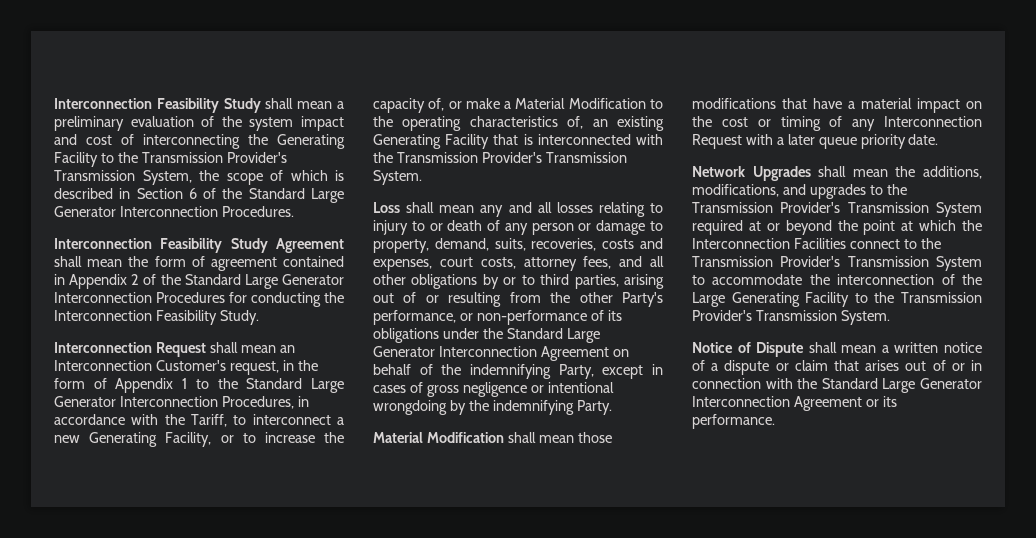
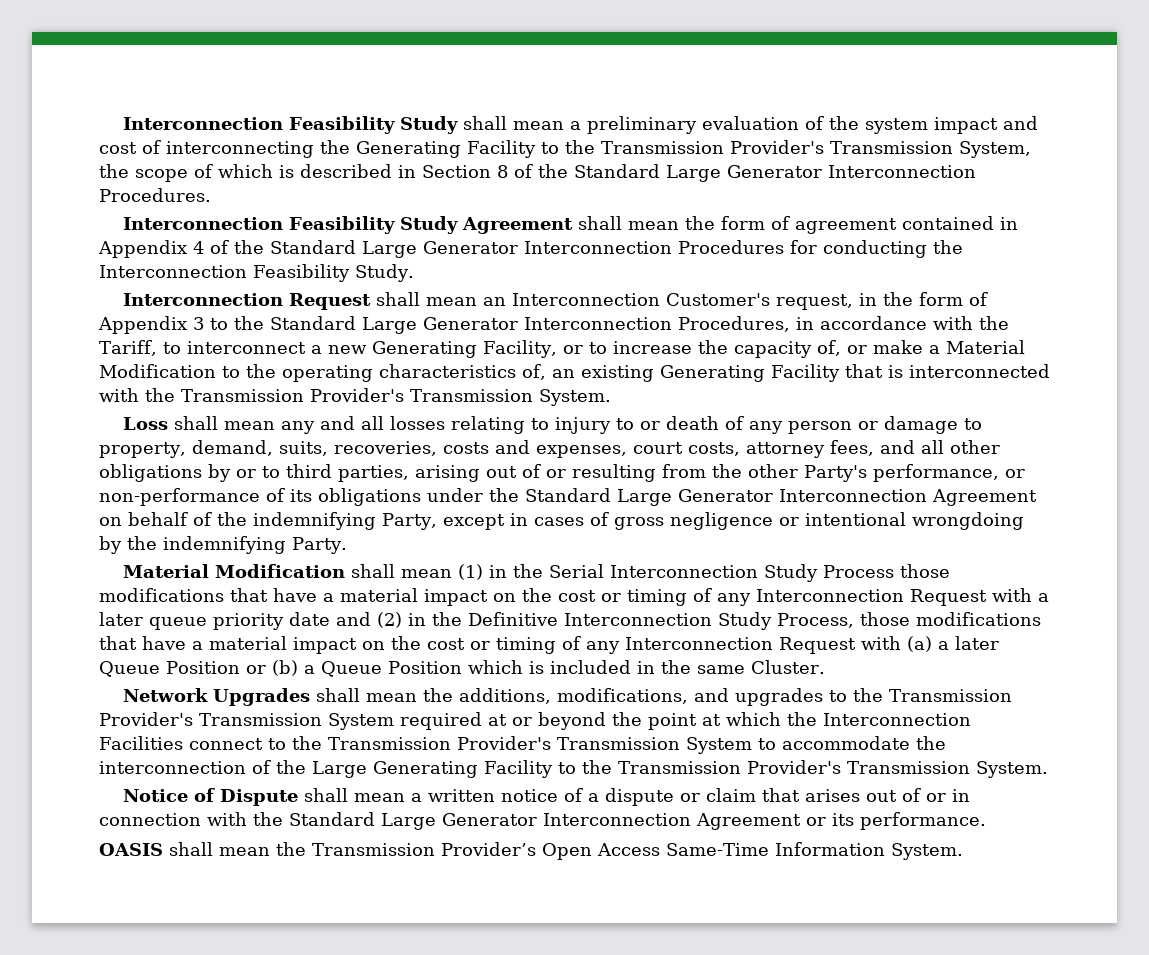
[188,188,197,199] 6 -> [497,165,508,178] 8
[131,274,140,285] 2 -> [193,241,204,254] 4
[182,378,188,389] 1 -> [193,317,204,330] 3
(574, 439) none -> [458,564,895,582] (1) in the Serial Interconnection Study Process
[908,134,939,145] date. -> [289,612,1041,630] [99,636,999,654] [99,660,825,677] date and (2) in the Definitive Interconnection Study Process, those modifications that have a material impact on the cost or timing of any Interconnection Request with (a) a later Queue Position or (b) a Queue Position which is included in the same Cluster.
(775, 421) none -> [99,842,963,860] // OASIS shall mean the Transmission Provider’s Open Access Same-Time Information System.

